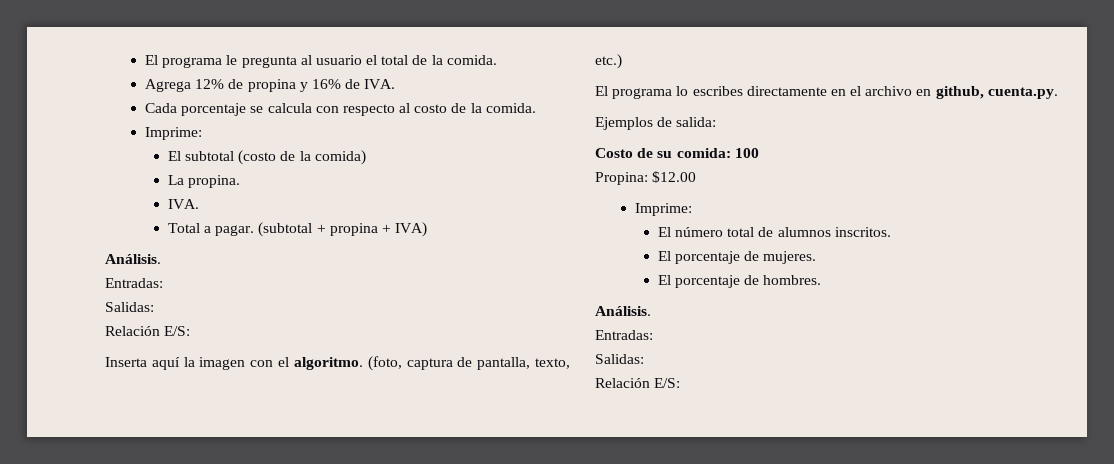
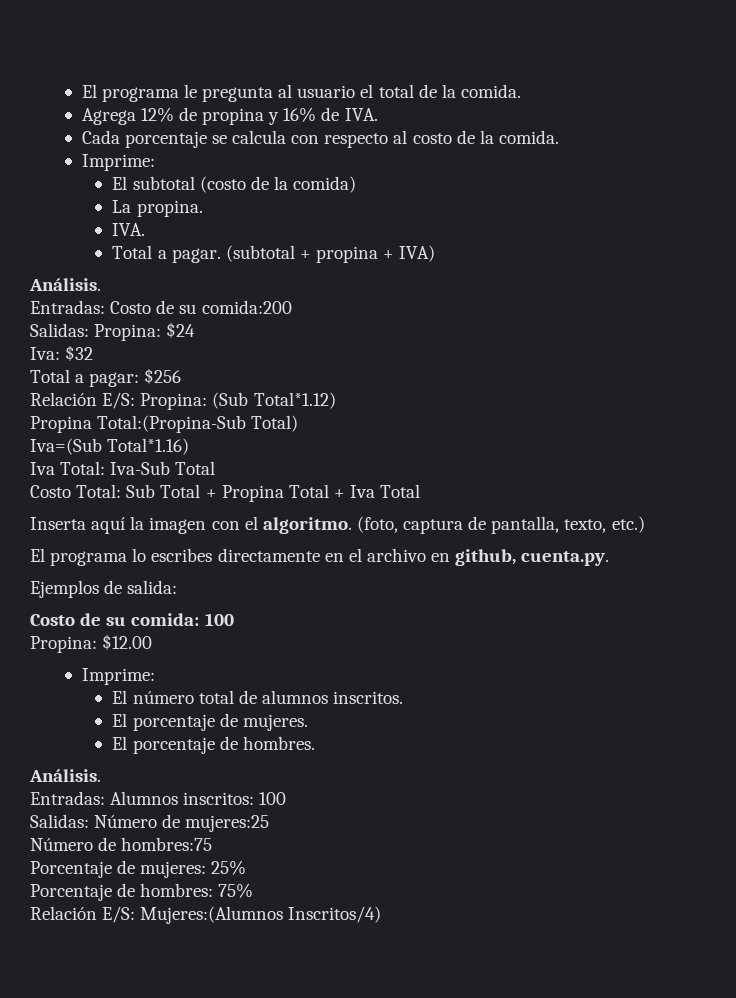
[105,302,154,312] [105,326,191,336] // Salidas: // Relación E/S: -> [110,300,292,314] [30,322,196,341] [30,345,94,361] [30,368,182,387] [30,392,336,410] [30,415,299,433] [30,438,190,455] [30,461,216,475] [30,484,421,502] Costo de su comida:200 // Salidas: Propina: $24 // Iva: $32 // Total a pagar: $256 // Relación E/S: Propina: (Sub Total*1.12) // Propina Total:(Propina-Sub Total) // Iva=(Sub Total*1.16) // Iva Total: Iva-Sub Total // Costo Total: Sub Total + Propina Total + Iva Total
[595,354,644,364] [595,378,681,388] // Salidas: // Relación E/S: -> [110,791,287,805] [30,814,270,832] [30,837,213,851] [30,860,247,878] [30,883,254,901] [30,906,382,924] Alumnos inscritos: 100 // Salidas: Número de mujeres:25 // Número de hombres:75 // Porcentaje de mujeres: 25% // Porcentaje de hombres: 75% // Relación E/S: Mujeres:(Alumnos Inscritos/4)

